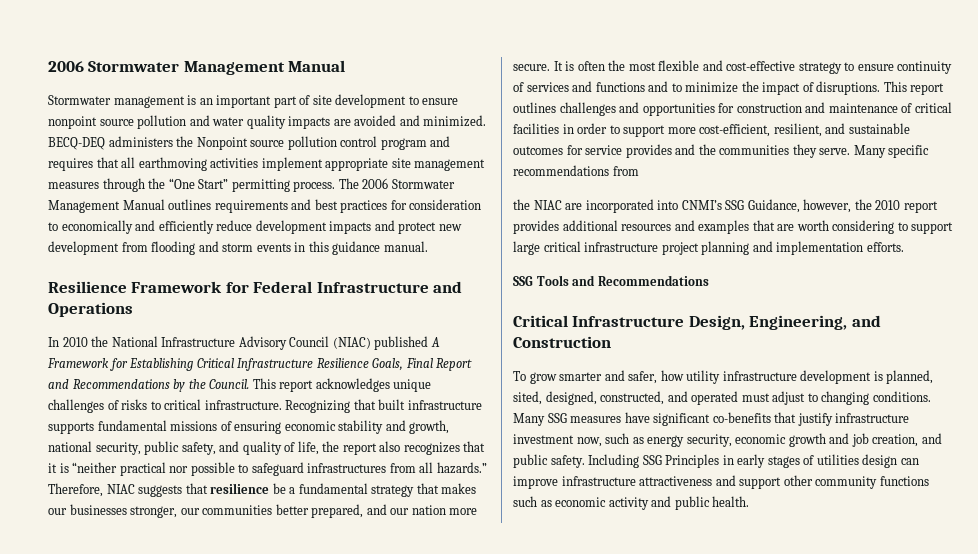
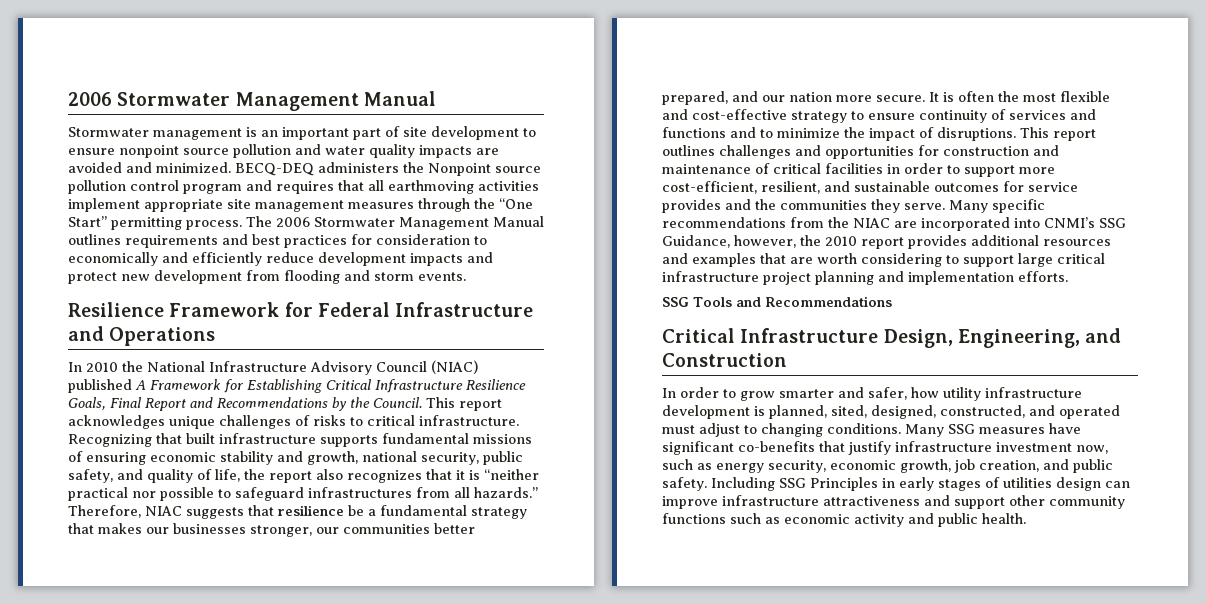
[256,241,428,255] events in this guidance manual. -> [418,272,466,281] events.
(639, 171) // -> (824, 222) none
[513,371,526,381] To -> [662,387,736,398] In order to
[788,433,850,447] growth and -> [900,459,951,473] growth,

